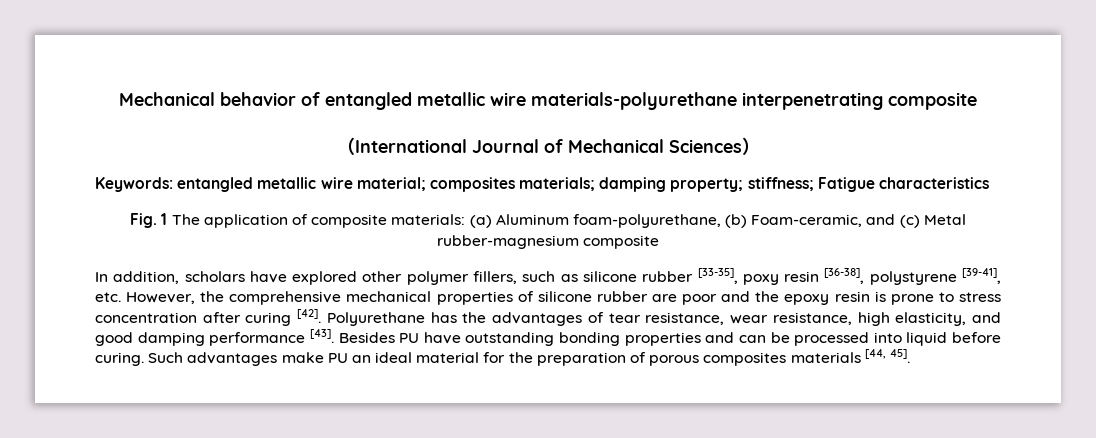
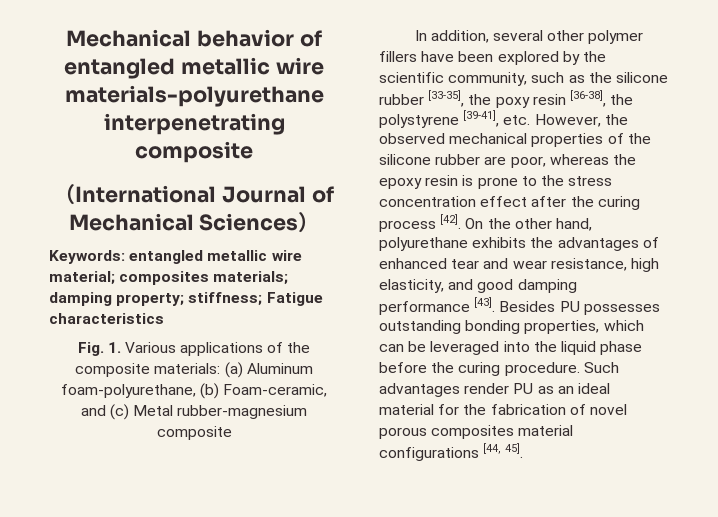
[161,213,308,228] 1 The application of -> [107,342,311,356] 1. Various applications of the
[184,271,518,285] scholars have explored other polymer fillers, -> [493,30,644,44] [379,51,606,65] [379,72,528,86] several other polymer fillers have been explored by the scientific community,
(578, 278) none -> [588,72,612,83] the
(738, 276) none -> [468,94,492,105] the
(865, 276) none -> [610,94,634,105] the
[229,291,342,305] comprehensive -> [379,133,445,144] observed
(534, 296) none -> [627,133,651,144] the
[682,291,751,305] poor and -> [510,154,609,168] poor, whereas
(954, 297) none -> [540,175,564,186] the
[202,309,725,326] after curing [42]. Polyurethane has the advantages of tear resistance, -> [480,196,640,210] [379,214,592,232] [379,237,659,251] [379,258,509,269] effect after the curing process [42]. On the other hand, polyurethane exhibits the advantages of enhanced tear and
[423,332,461,344] have -> [583,304,660,315] possesses
[624,332,1001,346] [95,352,348,366] properties and can be processed into liquid before curing. Such advantages make PU -> [524,320,644,334] [379,341,643,355] [379,362,619,376] [379,383,554,397] properties, which can be leveraged into the liquid phase before the curing procedure. Such advantages render PU as
[536,352,861,366] preparation of porous composites materials -> [490,404,627,415] [379,425,574,439] [379,447,479,461] fabrication of novel porous composites material configurations

